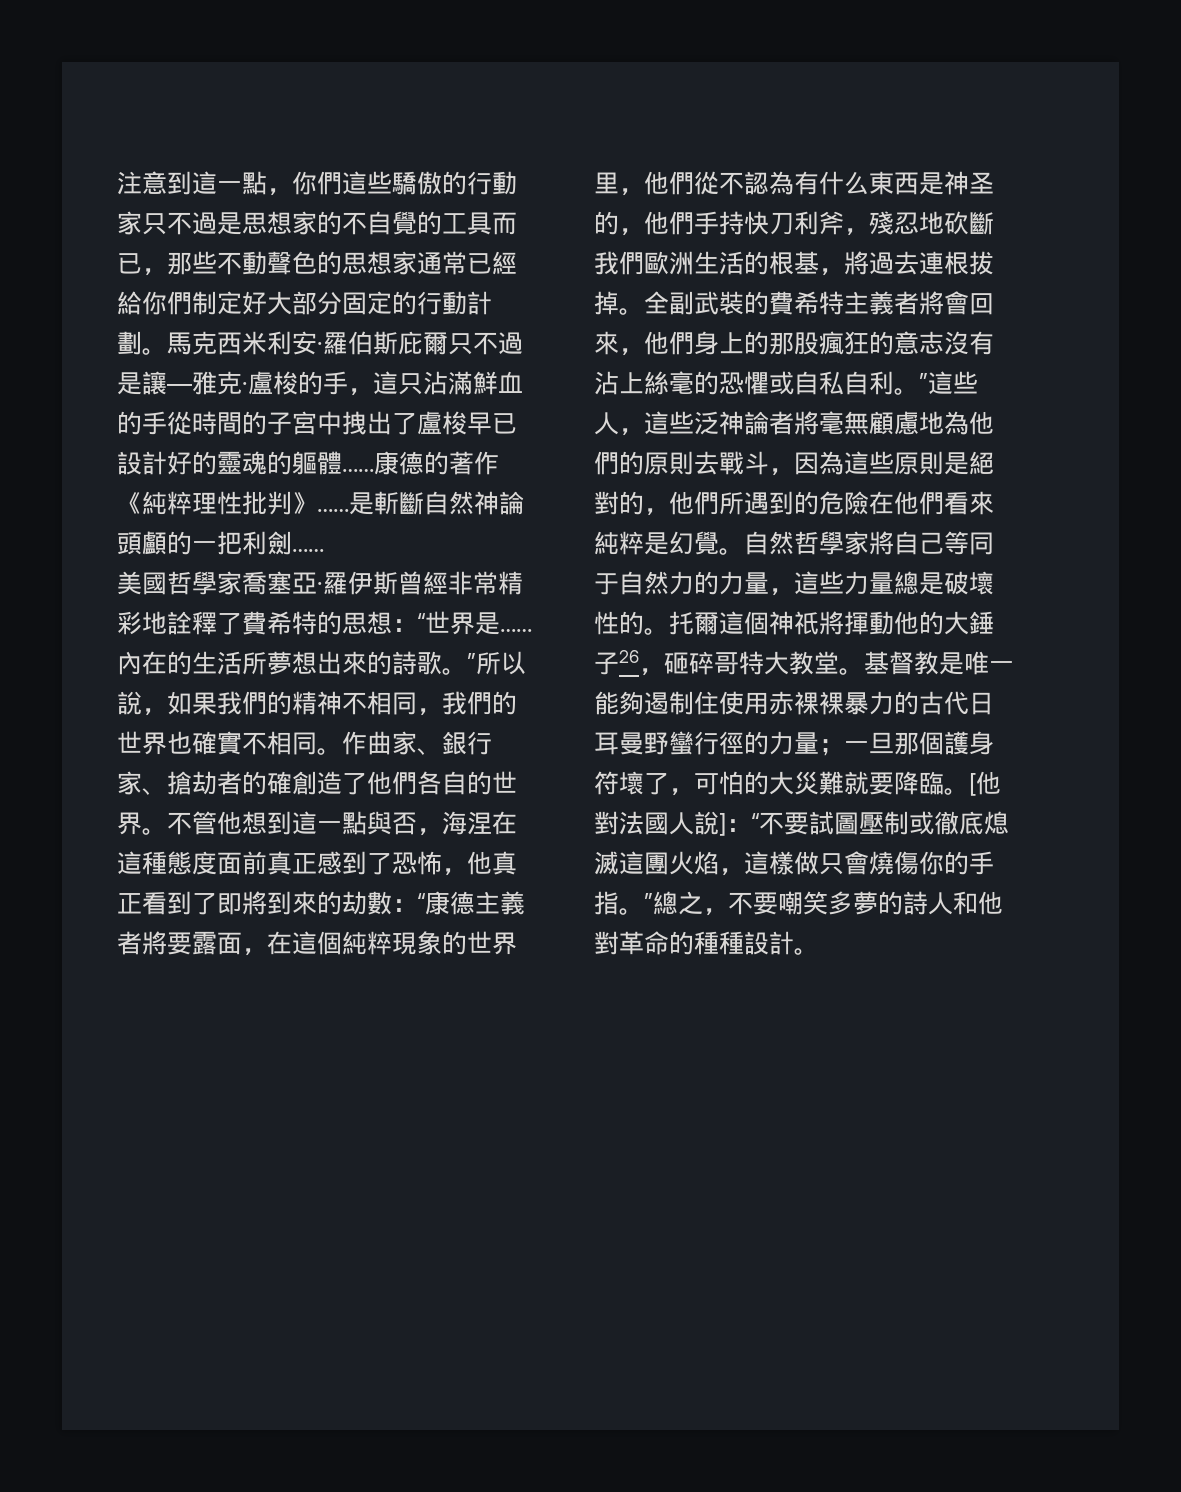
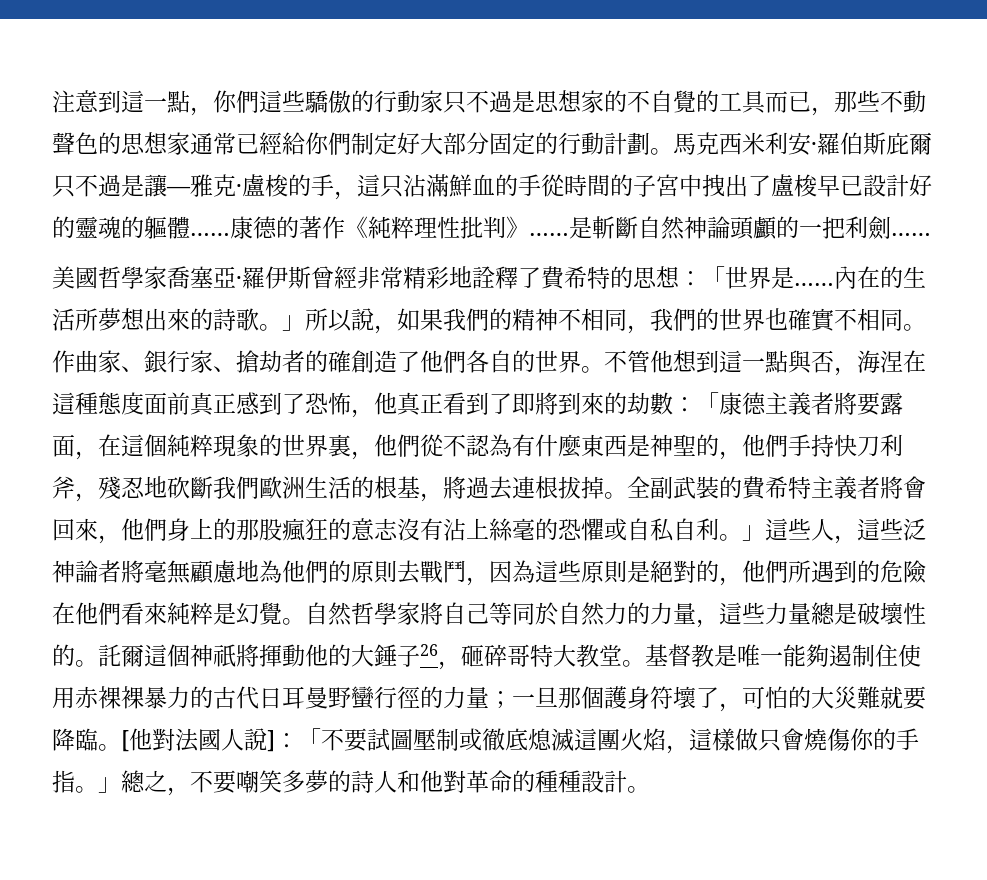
[417,613,425,632] “ -> [702,266,725,286] 「
[467,653,476,672] ” -> [282,315,305,331] 」
[417,893,425,912] “ -> [696,392,719,412] 「
[594,172,619,194] 里 -> [328,434,351,457] 裏
[844,171,869,195] 么 -> [558,434,581,458] 麼
[969,172,994,194] 圣 -> [673,434,696,456] 聖
[919,373,928,392] ” -> [742,525,765,541] 」
[744,451,769,475] 斗 -> [443,560,466,583] 鬥
[594,573,619,595] 于 -> [535,602,558,626] 於
[669,611,694,635] 托 -> [98,644,121,667] 託
[751,813,759,832] “ -> [298,728,321,748] 「
[644,893,653,912] ” -> [98,777,121,793] 」

